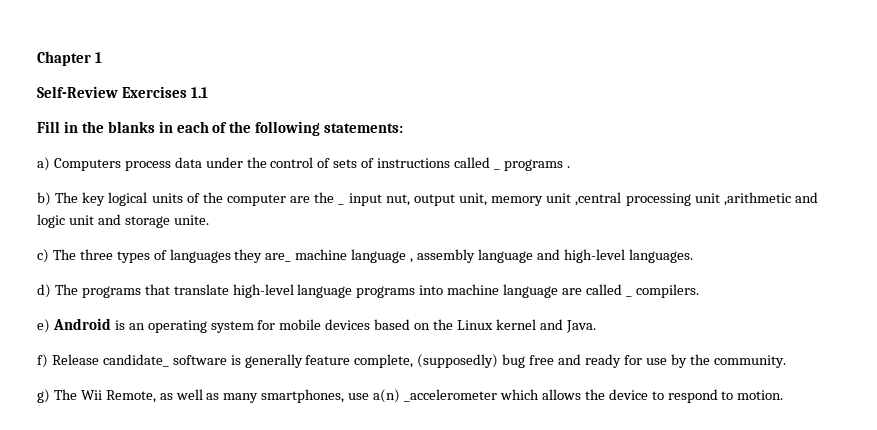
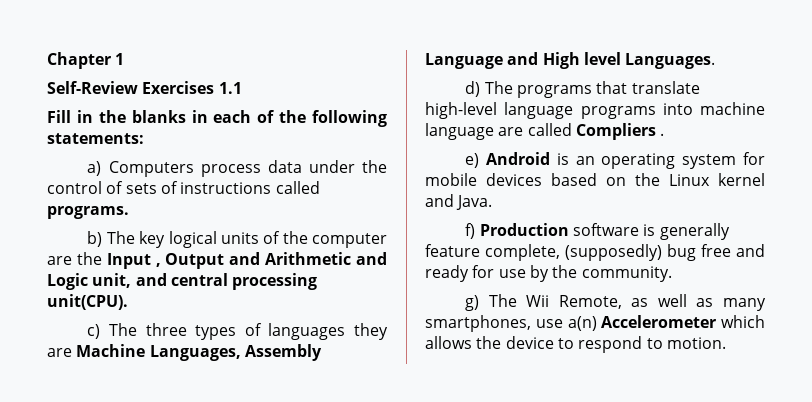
[493,159,570,171] _ programs . -> [47,206,129,219] programs.
[338,192,818,206] [37,214,209,228] _ input nut, output unit, memory unit ,central processing unit ,arithmetic and logic unit and storage unite. -> [106,252,387,269] [47,273,318,290] [47,294,128,310] Input , Output and Arithmetic and Logic unit, and central processing unit(CPU).
[265,249,693,263] are_ machine language , assembly language and high-level languages. -> [47,344,322,361] [425,52,716,69] are Machine Languages, Assembly Language and High level Languages.
[625,284,699,298] _ compilers. -> [575,123,665,140] Compliers .
[51,354,169,367] Release candidate_ -> [479,223,569,236] Production
[404,389,498,402] _accelerometer -> [601,315,717,328] Accelerometer

